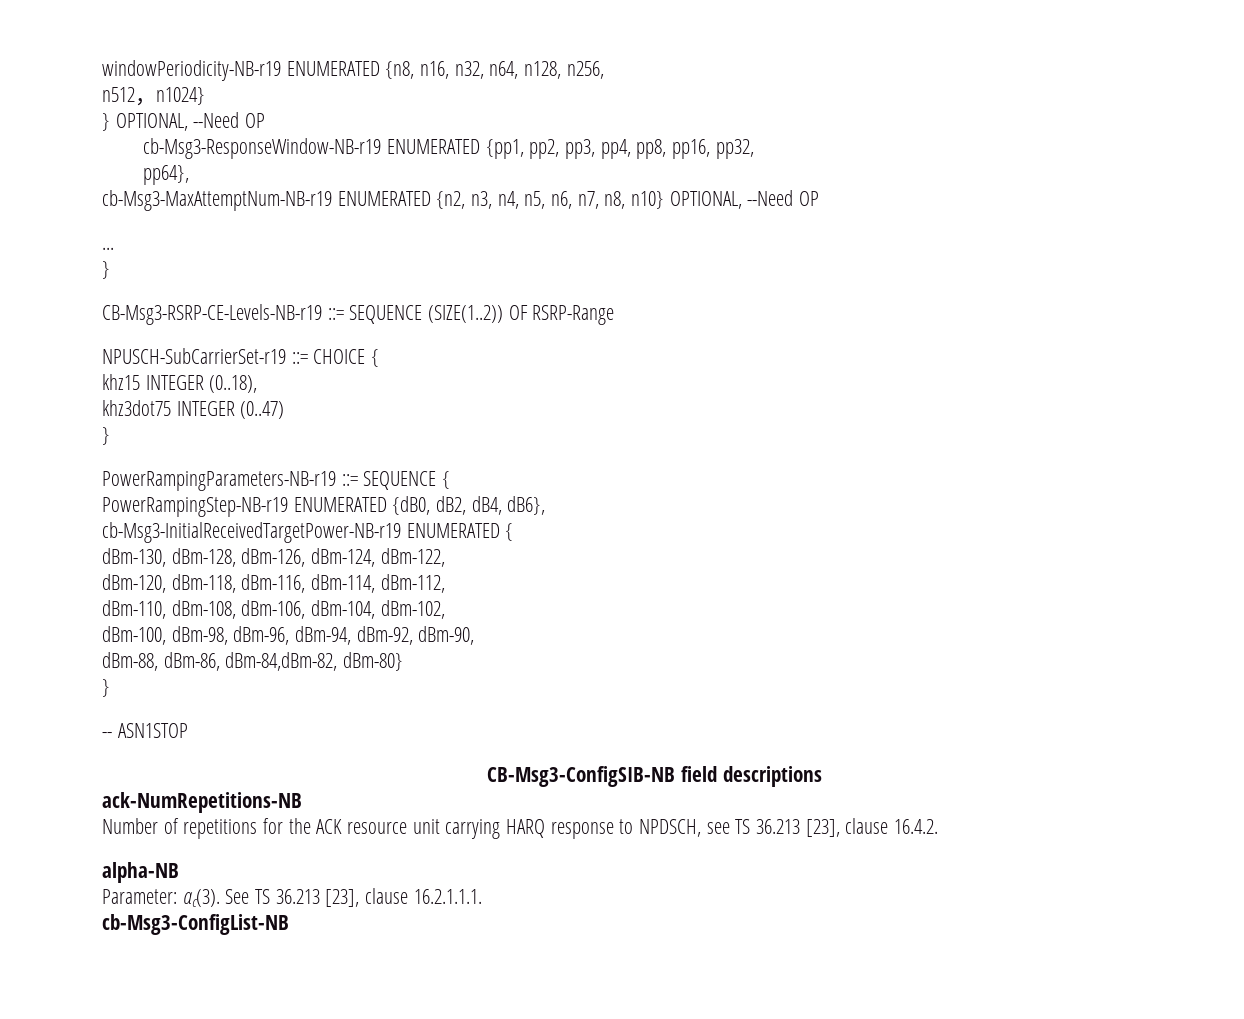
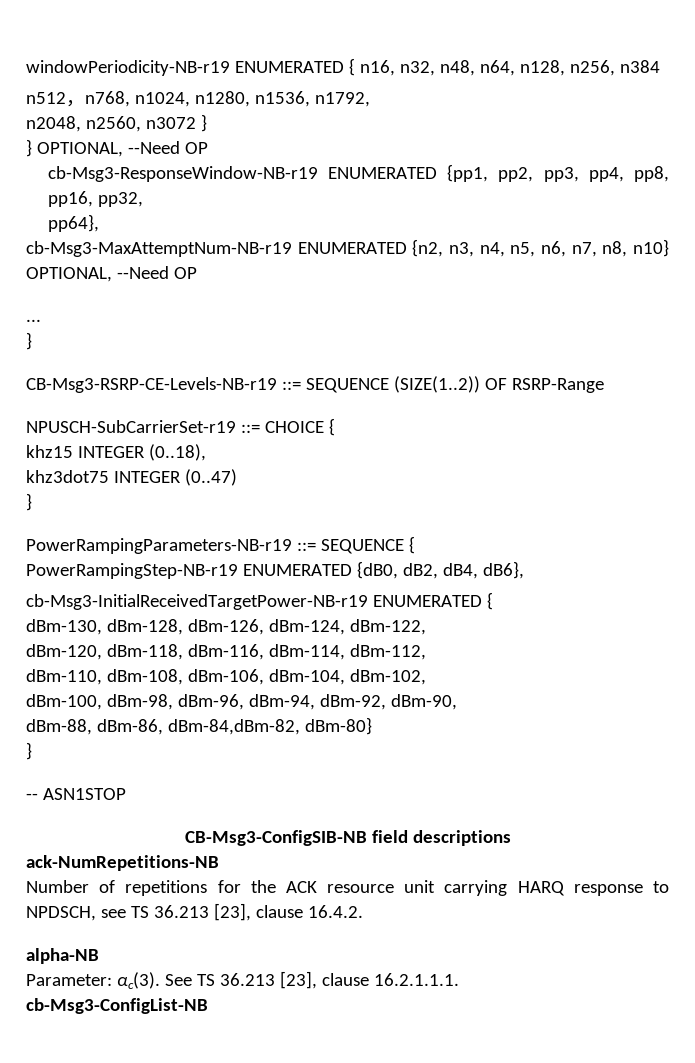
[385,61,415,79] {n8, -> [348,58,355,76] {
(484, 70) none -> [439,60,475,76] n48,
(604, 70) none -> [619,60,660,73] n384
[156,87,205,105] n1024} -> [85,91,370,107] [26,114,207,132] n768, n1024, n1280, n1536, n1792, // n2048, n2560, n3072 }

